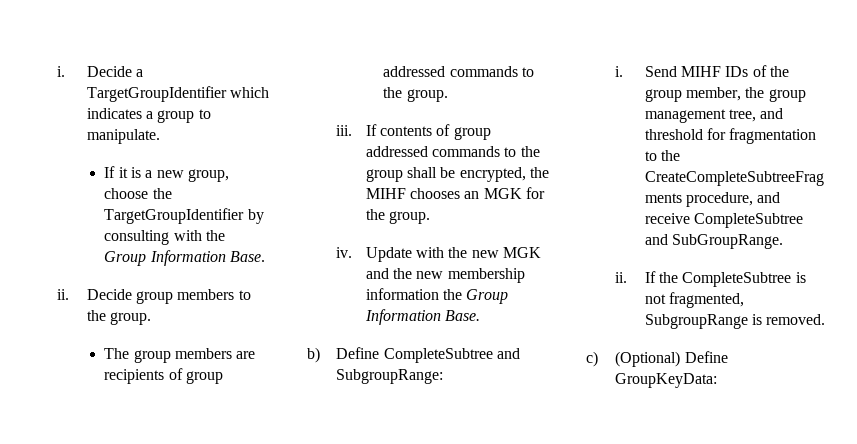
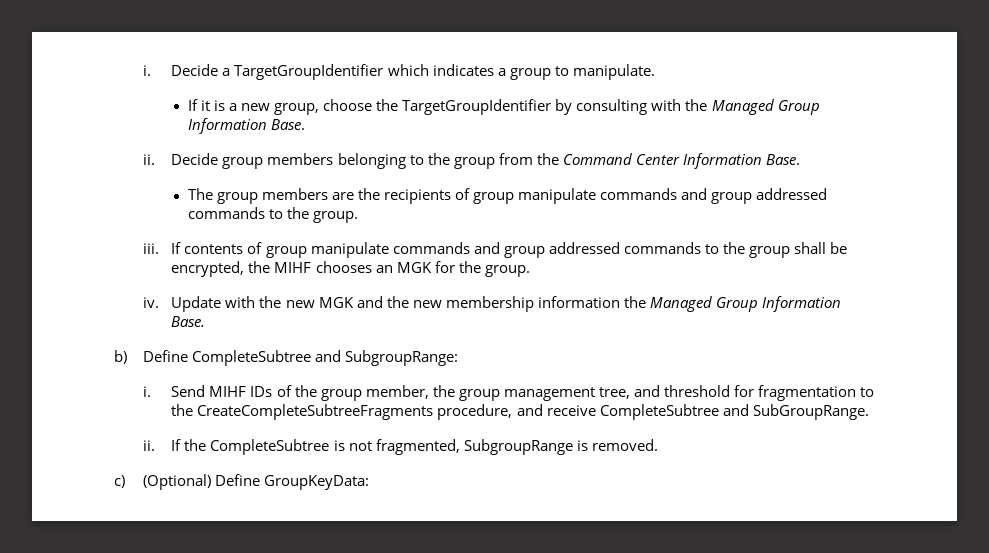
(225, 235) none -> [711,99,774,115] Managed
[238,290,251,300] [86,310,152,325] to the group. -> [337,153,800,169] belonging to the group from the Command Center Information Base.
(256, 355) none -> [358,188,381,200] the
(223, 377) none -> [518,188,753,204] manipulate commands and group
(491, 133) none -> [310,242,545,258] manipulate commands and group
(463, 294) none -> [649,296,712,312] Managed

